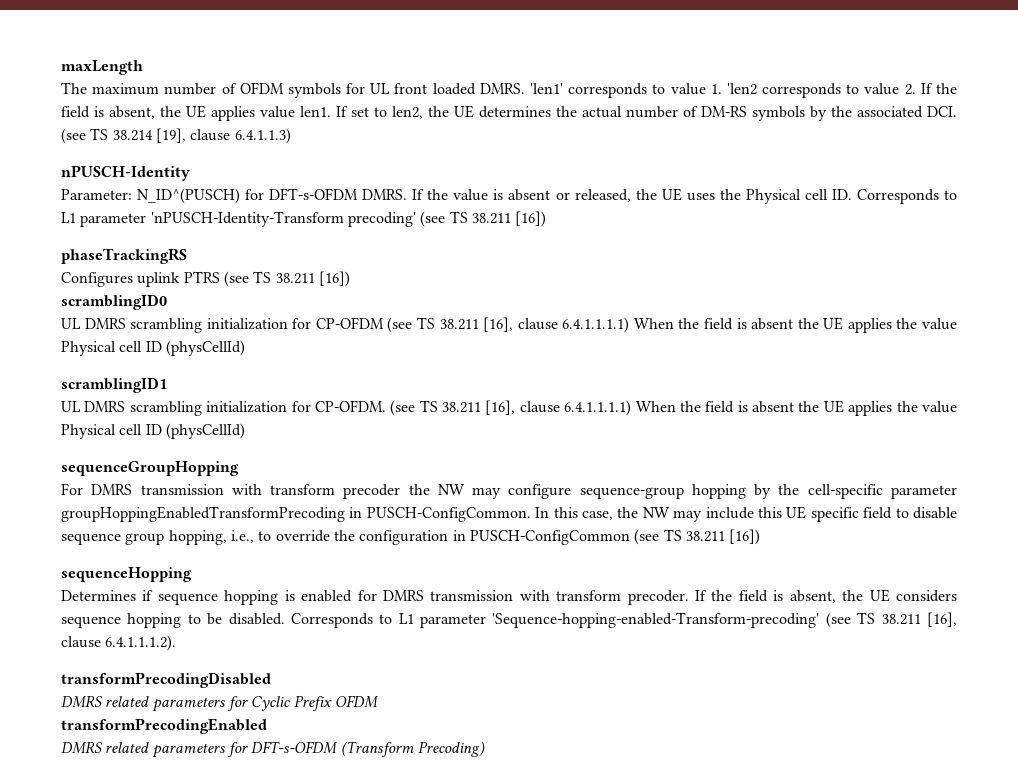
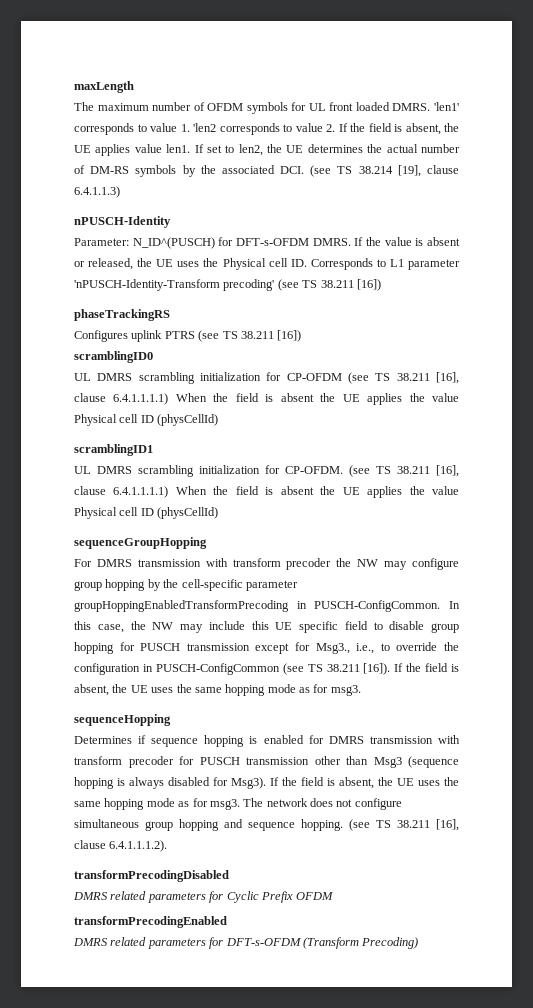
[579,487,684,499] sequence-group -> [74,581,102,591] group
[61,530,227,545] sequence group hopping, -> [431,623,459,633] [74,642,350,654] group hopping for PUSCH transmission except for Msg3.,
[729,529,761,545] [16]) -> [363,663,459,675] [74,684,361,696] [16]). If the field is absent, the UE uses the same hopping mode as for msg3.
[627,589,958,605] [61,612,820,628] precoder. If the field is absent, the UE considers sequence hopping to be disabled. Corresponds to L1 parameter 'Sequence-hopping-enabled-Transform-precoding' -> [128,756,459,768] [74,777,459,789] [74,798,402,810] [74,819,343,831] precoder for PUSCH transmission other than Msg3 (sequence hopping is always disabled for Msg3). If the field is absent, the UE uses the same hopping mode as for msg3. The network does not configure simultaneous group hopping and sequence hopping.

